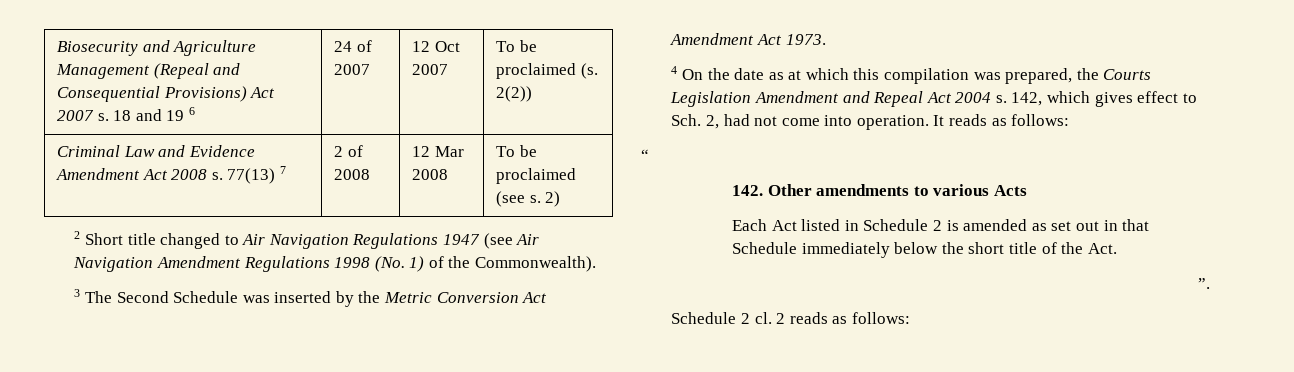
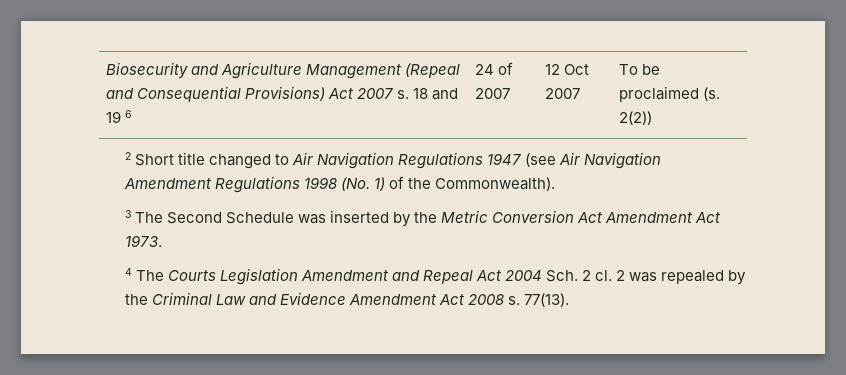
[57,145,255,157] [56,166,286,184] [334,145,363,157] [334,169,371,180] [412,146,464,157] [412,169,449,180] [496,145,537,157] [496,168,577,184] [496,191,561,207] // Criminal Law and Evidence Amendment Act 2008 s. 77(13) 7 | 2 of 2008 | 12 Mar 2008 | To be proclaimed (see s. 2) -> (652, 118) none
[681,68,1099,84] On the date as at which this compilation was prepared, the -> [135,270,164,281] The
[995,91,1197,107] [671,114,1070,130] [641,149,649,161] [732,184,1028,196] [732,219,1150,231] [732,242,1117,258] [1198,278,1210,289] [671,312,910,324] s. 142, which gives effect to Sch. 2, had not come into operation. It reads as follows: // “ // 142. Other amendments to various Acts // Each Act listed in Schedule 2 is amended as set out in that Schedule immediately below the short title of the Act. // ”. // Schedule 2 cl. 2 reads as follows: -> [546,270,747,285] [124,292,570,307] Sch. 2 cl. 2 was repealed by the Criminal Law and Evidence Amendment Act 2008 s. 77(13).

